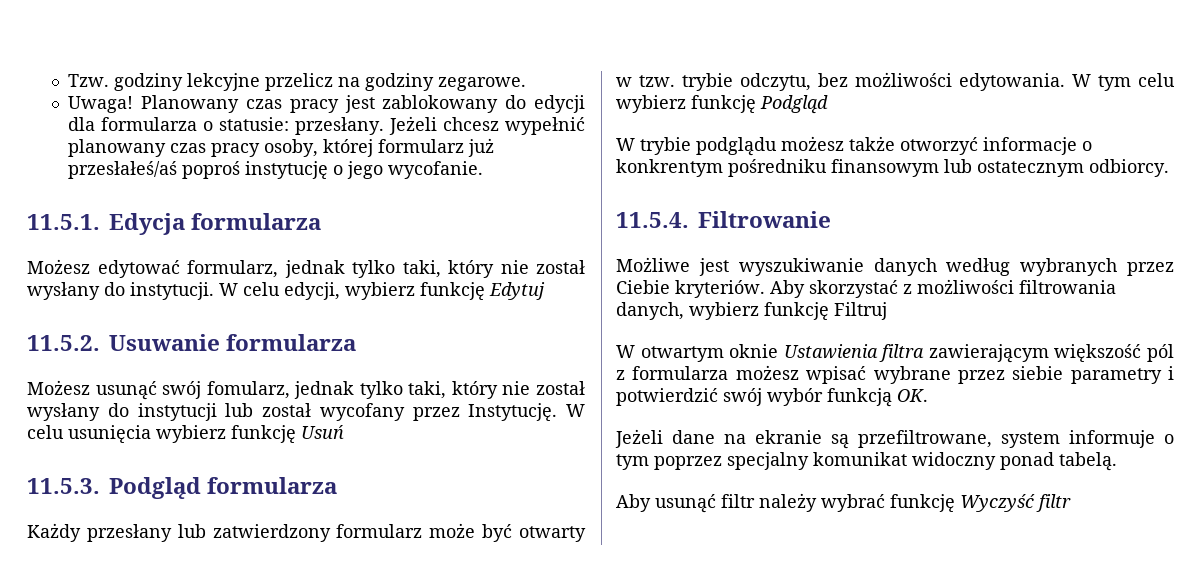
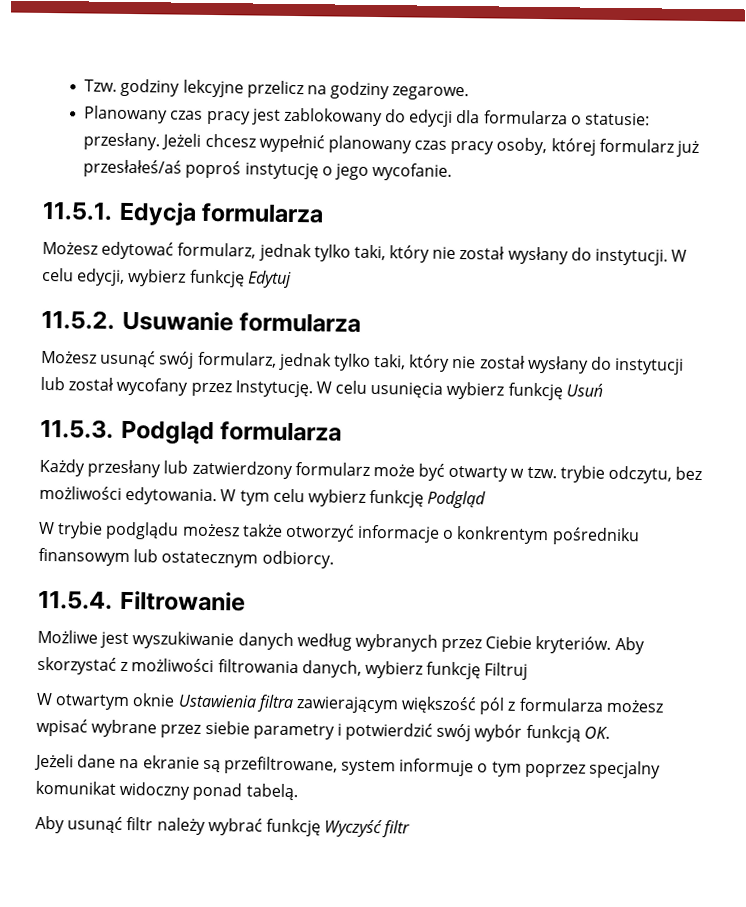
[68,96,134,113] Uwaga! -> (470, 93) none
[206,381,290,399] fomularz, -> [197,351,277,368] formularz,

